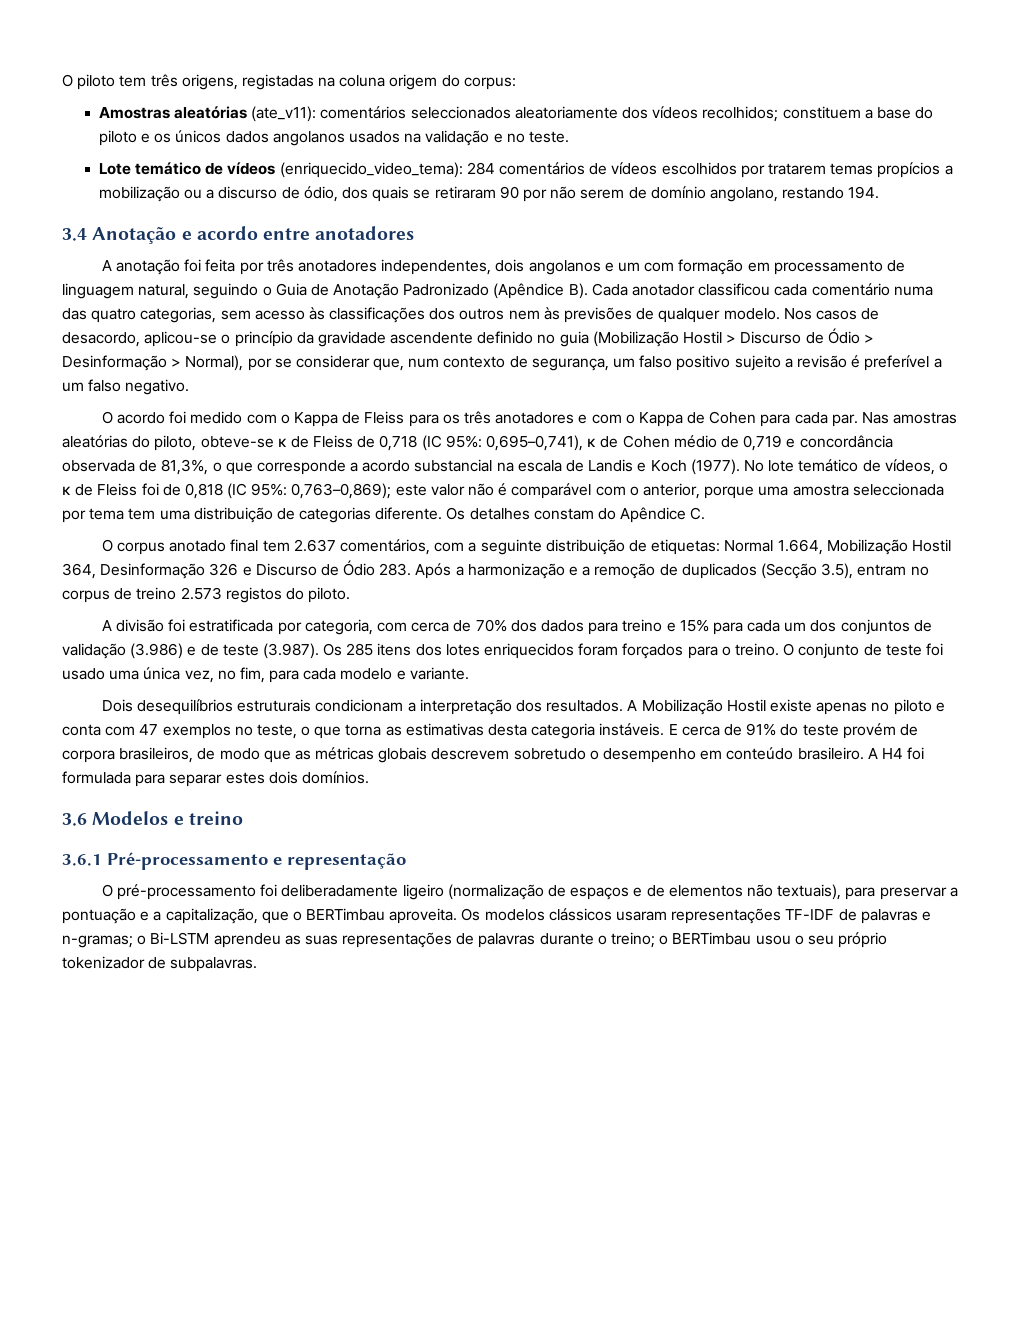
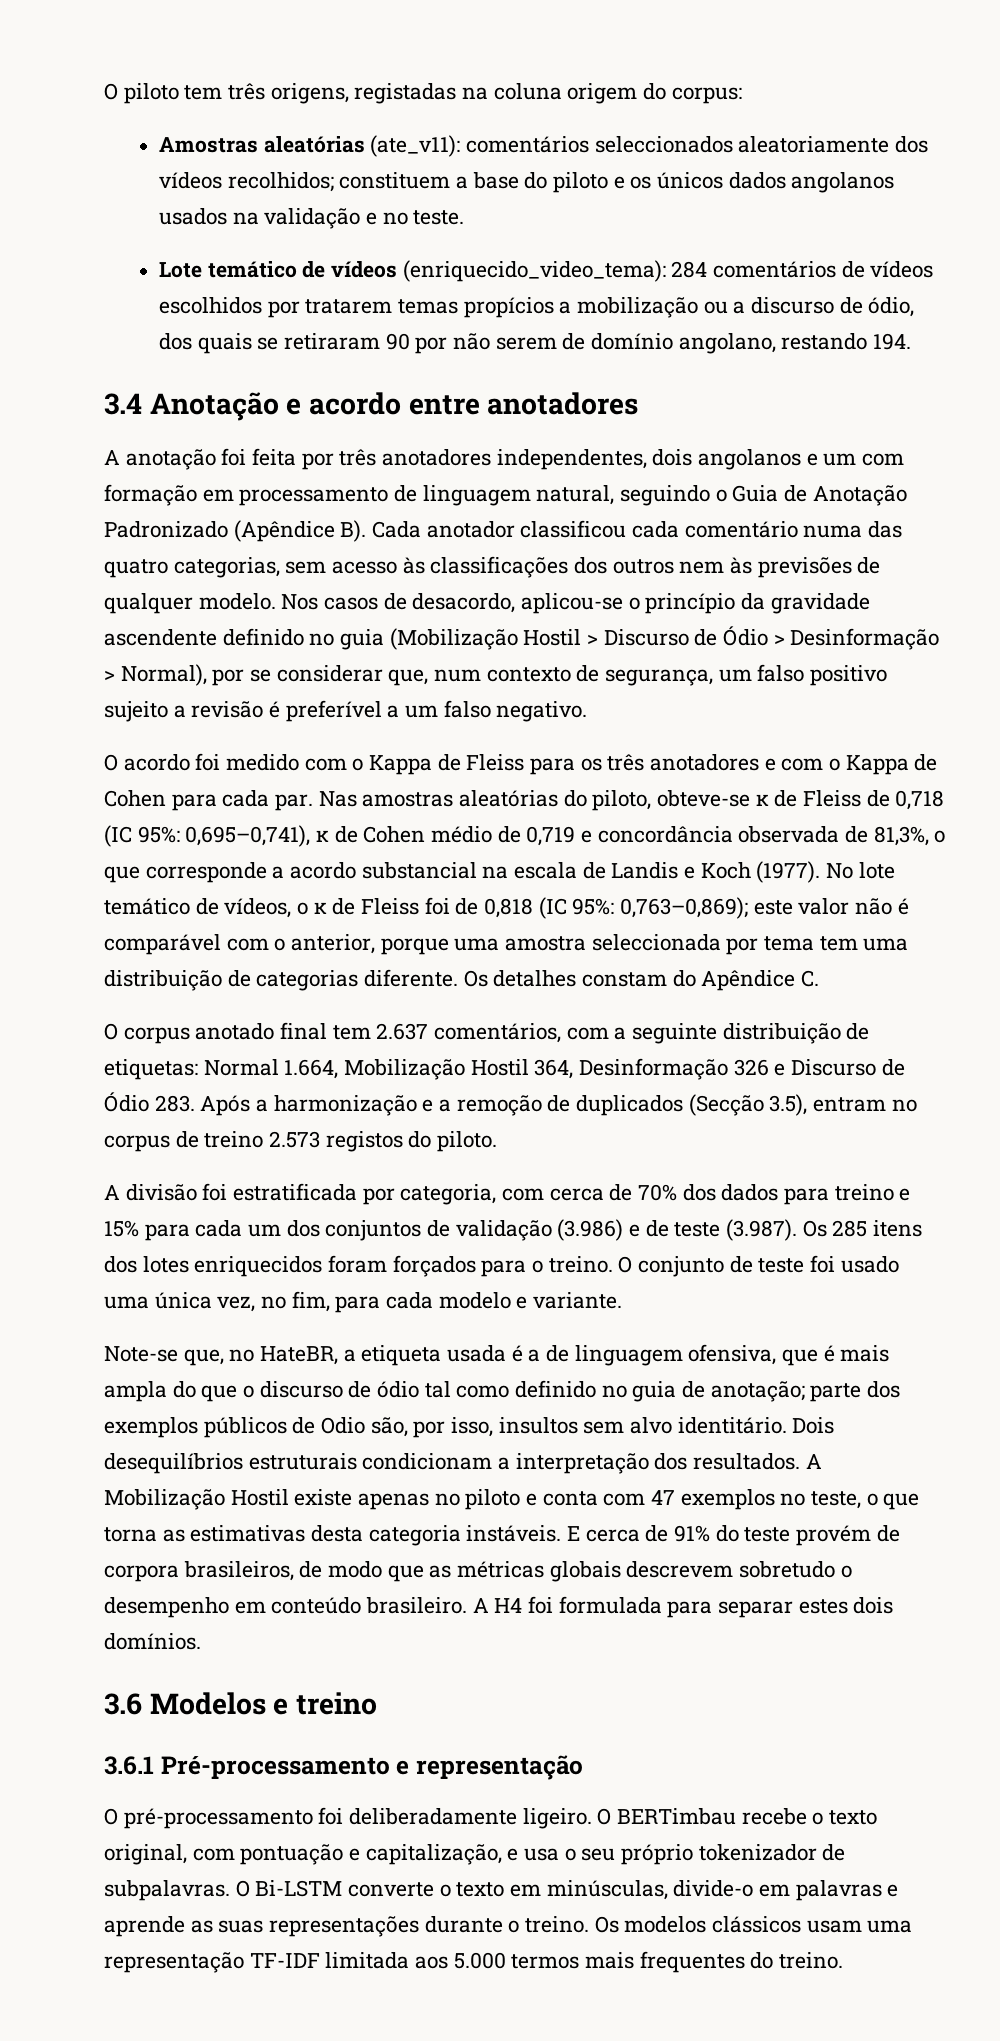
(469, 673) none -> [104,1344,890,1366] [104,1380,901,1402] [104,1417,787,1438] Note-se que, no HateBR, a etiqueta usada é a de linguagem ofensiva, que é mais ampla do que o discurso de ódio tal como definido no guia de anotação; parte dos exemplos públicos de Odio são, por isso, insultos sem alvo identitário.
[402,884,958,900] [62,908,931,924] [62,932,791,948] ligeiro (normalização de espaços e de elementos não textuais), para preservar a pontuação e a capitalização, que o BERTimbau aproveita. Os modelos clássicos usaram representações TF-IDF de palavras e n-gramas; o Bi-LSTM aprendeu as suas representações de palavras durante o treino; o BERTimbau usou -> [522,1808,878,1829] [104,1844,560,1865] ligeiro. O BERTimbau recebe o texto original, com pontuação e capitalização, e usa
(258, 964) none -> [235,1880,899,1901] [104,1916,913,1937] [104,1951,844,1973] O Bi-LSTM converte o texto em minúsculas, divide-o em palavras e aprende as suas representações durante o treino. Os modelos clássicos usam uma representação TF-IDF limitada aos 5.000 termos mais frequentes do treino.

